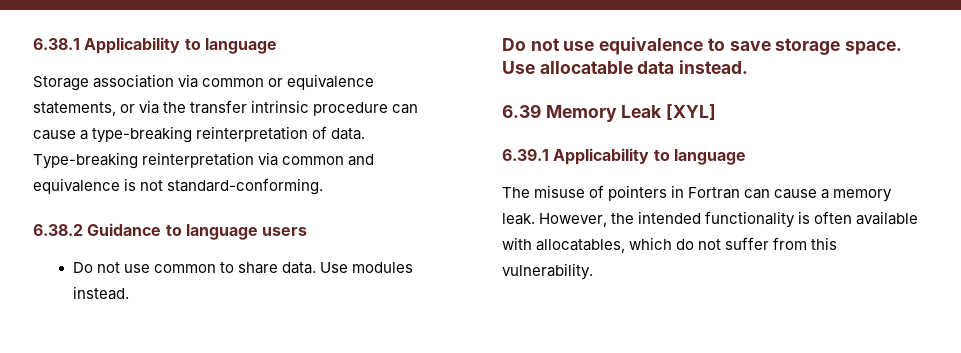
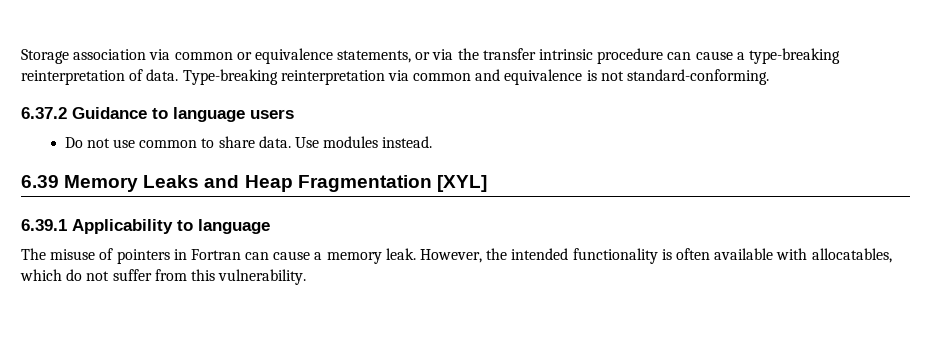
[33,37,277,54] 6.38.1 Applicability to language // -> (21, 56) none
[33,224,83,236] 6.38.2 -> [21,107,67,119] 6.37.2
[502,37,903,55] [502,60,749,74] [502,104,663,122] Do not use equivalence to save storage space. Use allocatable data instead. // 6.39 Memory Leak -> [21,175,432,192] 6.39 Memory Leaks and Heap Fragmentation

